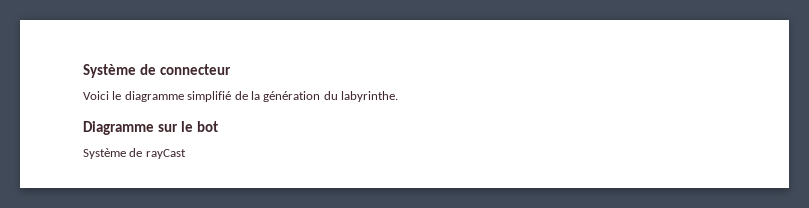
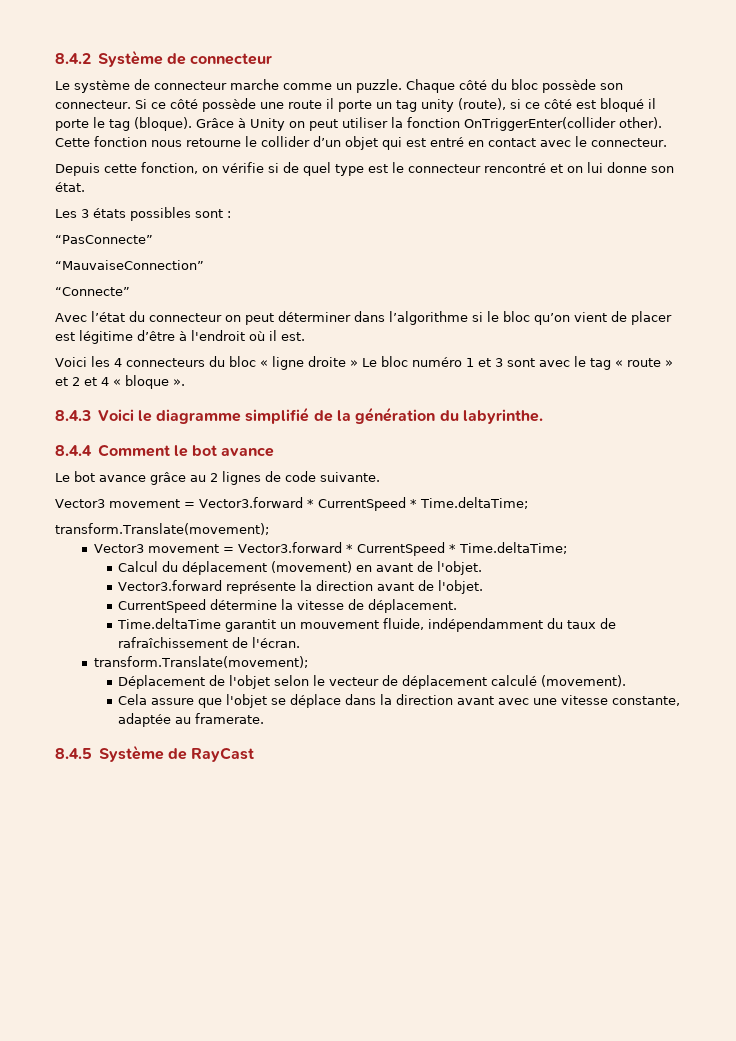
(83, 71) none -> [55,53,91,64] 8.4.2
(231, 69) none -> [55,79,623,93] [55,98,656,112] [55,117,662,131] [55,136,667,150] [55,162,674,176] [55,182,85,192] [55,207,231,221] [55,235,153,244] [55,260,204,270] [55,287,130,296] [55,311,672,325] [55,330,305,344] [55,356,673,370] [55,375,185,389] [55,410,91,421] Le système de connecteur marche comme un puzzle. Chaque côté du bloc possède son connecteur. Si ce côté possède une route il porte un tag unity (route), si ce côté est bloqué il porte le tag (bloque). Grâce à Unity on peut utiliser la fonction OnTriggerEnter(collider other). Cette fonction nous retourne le collider d’un objet qui est entré en contact avec le connecteur. // Depuis cette fonction, on vérifie si de quel type est le connecteur rencontré et on lui donne son état. // Les 3 états possibles sont : // “PasConnecte” // “MauvaiseConnection” // “Connecte” // Avec l’état du connecteur on peut déterminer dans l’algorithme si le bloc qu’on vient de placer est légitime d’être à l'endroit où il est. // Voici les 4 connecteurs du bloc « ligne droite » Le bloc numéro 1 et 3 sont avec le tag « route » et 2 et 4 « bloque ». // 8.4.3
[83,121,178,135] Diagramme sur -> [55,444,170,457] 8.4.4 Comment
[83,148,186,159] // Système de rayCast -> [221,447,275,457] [55,471,380,485] [55,497,528,511] [55,523,269,535] [93,542,567,556] [118,561,483,575] [118,580,484,594] [118,599,458,613] [117,618,617,632] [118,637,301,648] [93,656,308,668] [118,675,627,689] [118,694,681,708] [118,713,265,727] [55,745,255,762] avance // Le bot avance grâce au 2 lignes de code suivante. // Vector3 movement = Vector3.forward * CurrentSpeed * Time.deltaTime; // transform.Translate(movement); // Vector3 movement = Vector3.forward * CurrentSpeed * Time.deltaTime; // Calcul du déplacement (movement) en avant de l'objet. // Vector3.forward représente la direction avant de l'objet. // CurrentSpeed détermine la vitesse de déplacement. // Time.deltaTime garantit un mouvement fluide, indépendamment du taux de rafraîchissement de l'écran. // transform.Translate(movement); // Déplacement de l'objet selon le vecteur de déplacement calculé (movement). // Cela assure que l'objet se déplace dans la direction avant avec une vitesse constante, adaptée au framerate. // 8.4.5 Système de RayCast

